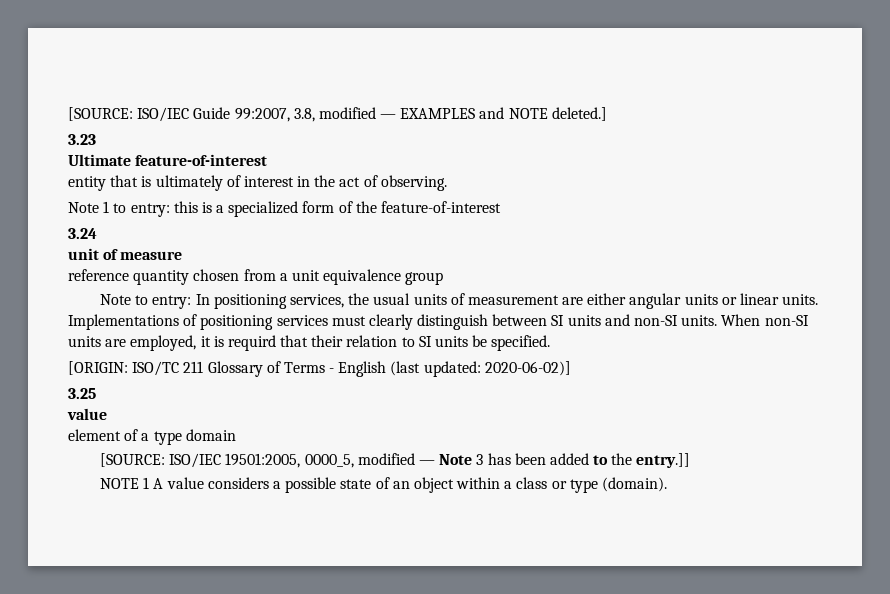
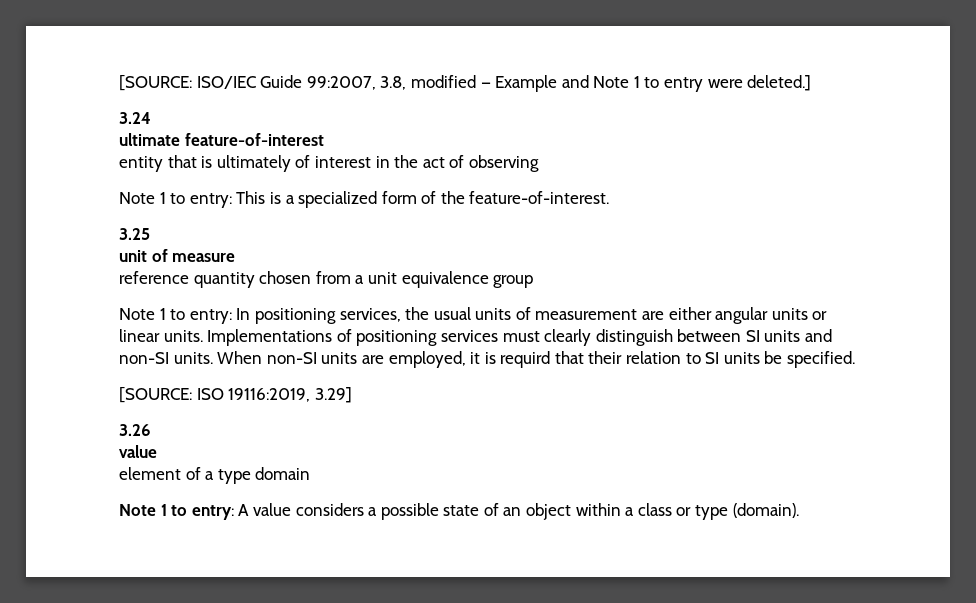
[400,107,548,119] EXAMPLES and NOTE -> [495,75,743,92] Example and Note 1 to entry were
[68,134,96,145] [68,154,131,166] 3.23 // Ultimate -> [119,112,151,124] [119,133,180,146] 3.24 // ultimate
[380,175,447,191] [68,201,198,217] observing. // Note 1 to entry: this -> [468,155,539,172] [119,191,266,208] observing // Note 1 to entry: This
[381,201,502,213] [68,228,97,239] feature-of-interest // 3.24 -> [469,191,610,204] [119,228,150,240] feature-of-interest. // 3.25
(132, 299) none -> [159,308,166,320] 1
[68,361,571,377] [68,388,96,399] [ORIGIN: ISO/TC 211 Glossary of Terms - English (last updated: 2020-06-02)] // 3.25 -> [119,387,352,403] [119,424,151,436] [SOURCE: ISO 19116:2019, 3.29] // 3.26
[100,453,691,468] [100,477,150,489] [SOURCE: ISO/IEC 19501:2005, 0000_5, modified — Note 3 has been added to the entry.]] // NOTE 1 -> [119,504,234,520] Note 1 to entry:

